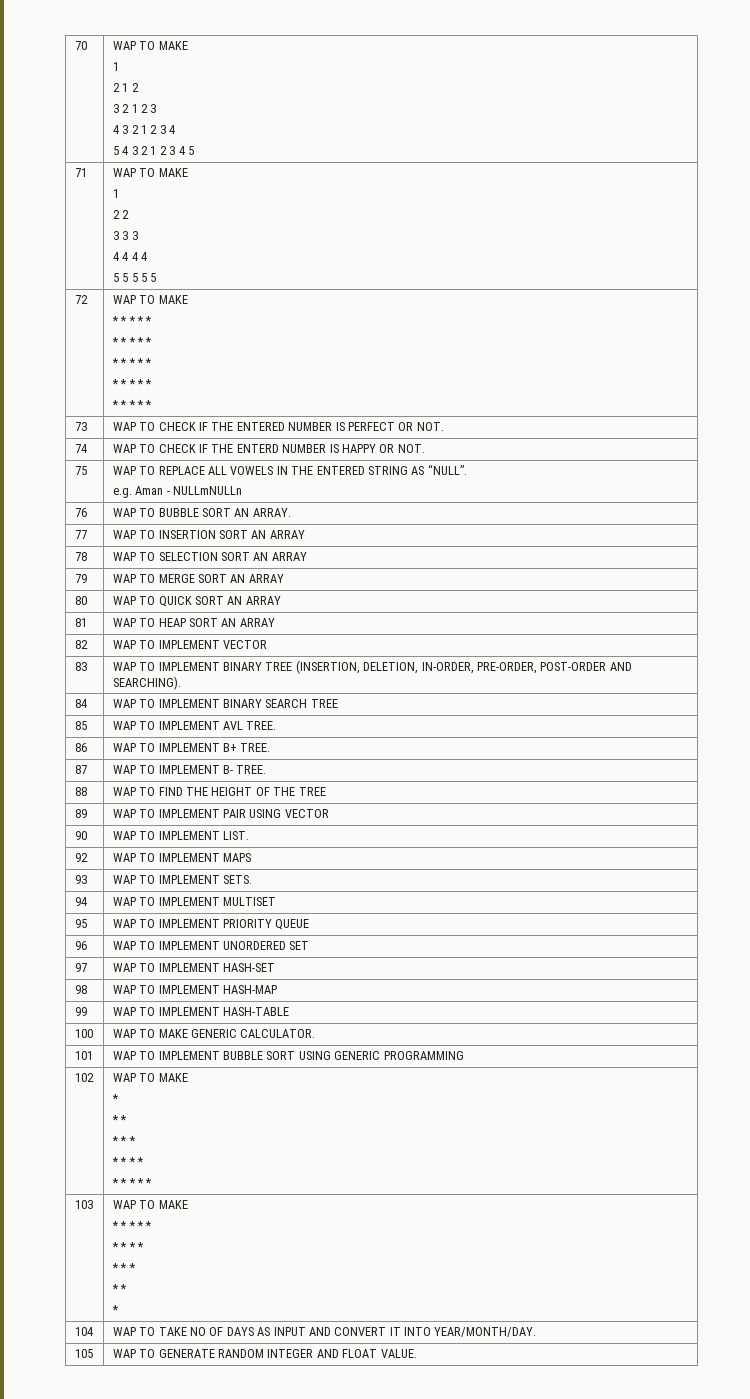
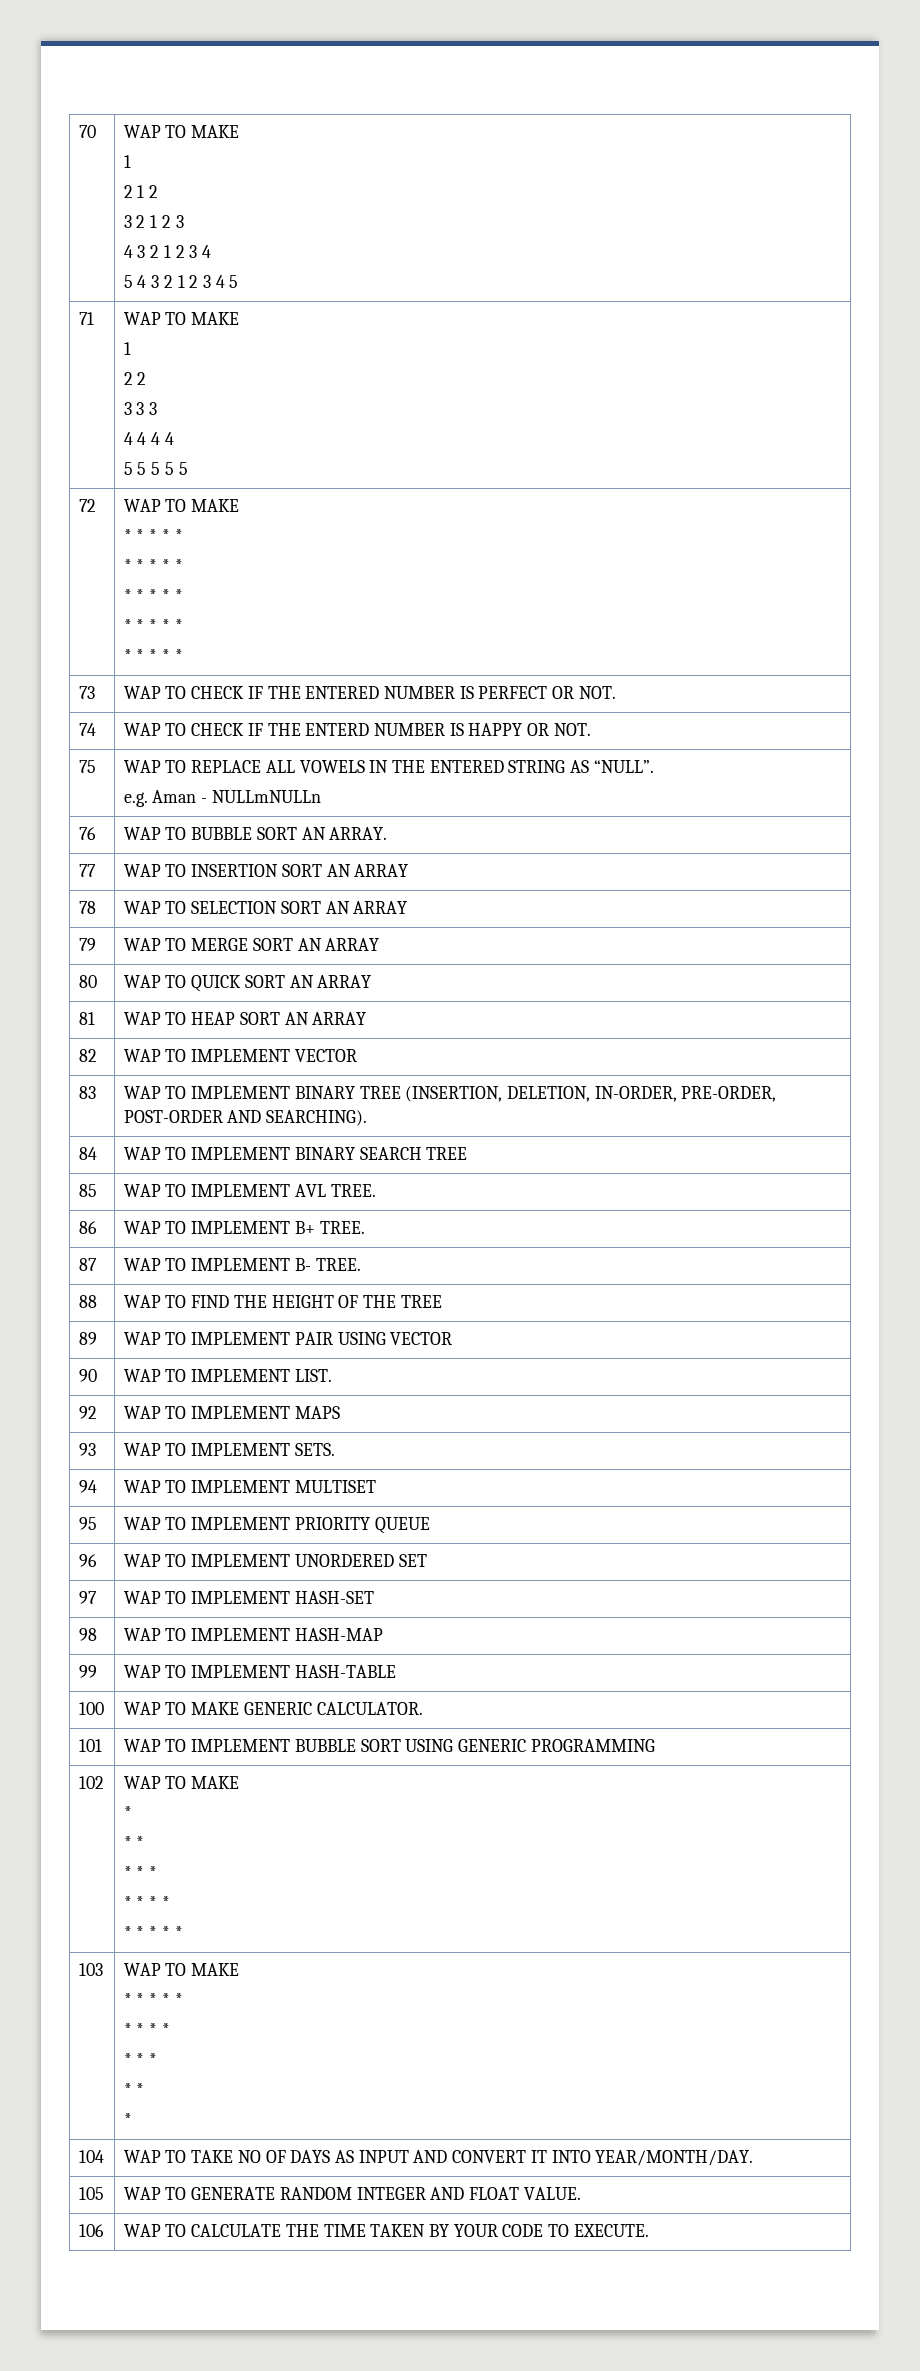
(417, 1353) none -> [78,2224,104,2237] [123,2224,649,2237] // 106 | WAP TO CALCULATE THE TIME TAKEN BY YOUR CODE TO EXECUTE.

